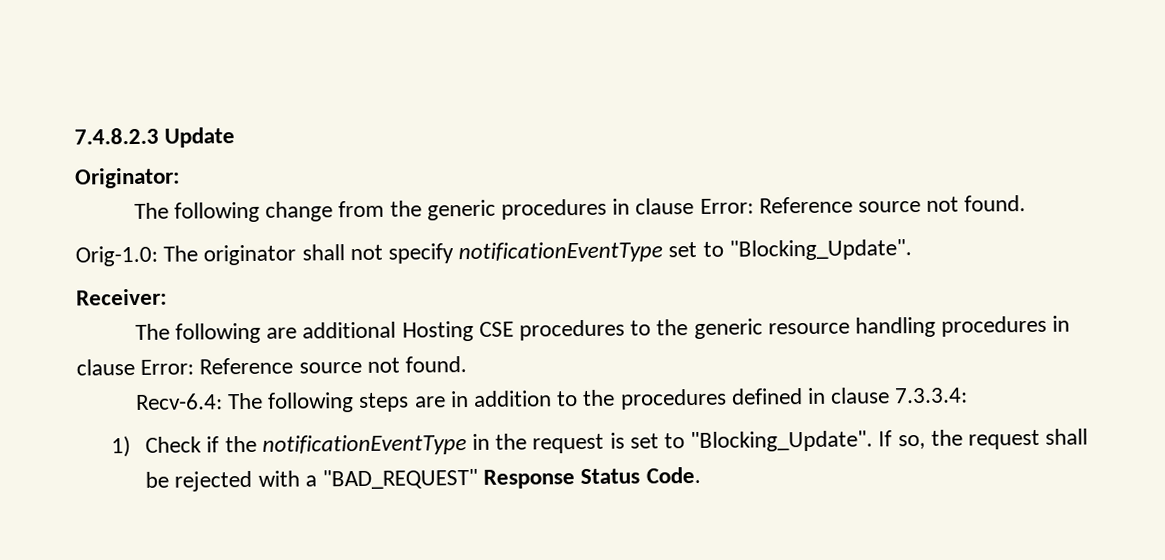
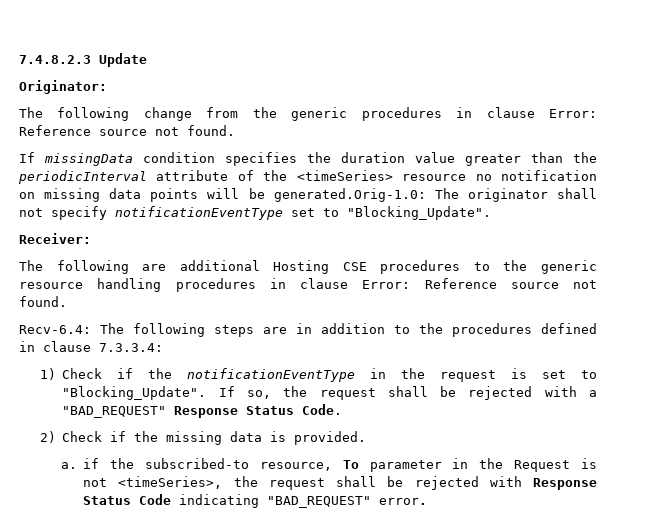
[75,245,158,267] Orig-1.0: -> [19,152,597,166] [18,170,597,184] [19,188,426,202] If missingData condition specifies the duration value greater than the periodicInterval attribute of the <timeSeries> resource no notification on missing data points will be generated.Orig-1.0:
(701, 475) none -> [39,431,367,445] [60,458,597,472] [83,476,597,490] [83,494,428,508] // 2) Check if the missing data is provided. // a. if the subscribed-to resource, To parameter in the Request is not <timeSeries>, the request shall be rejected with Response Status Code indicating "BAD_REQUEST" error.

